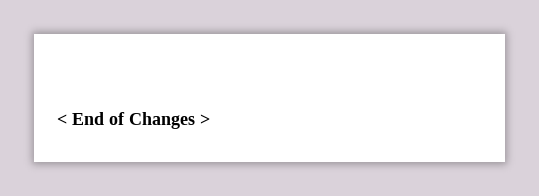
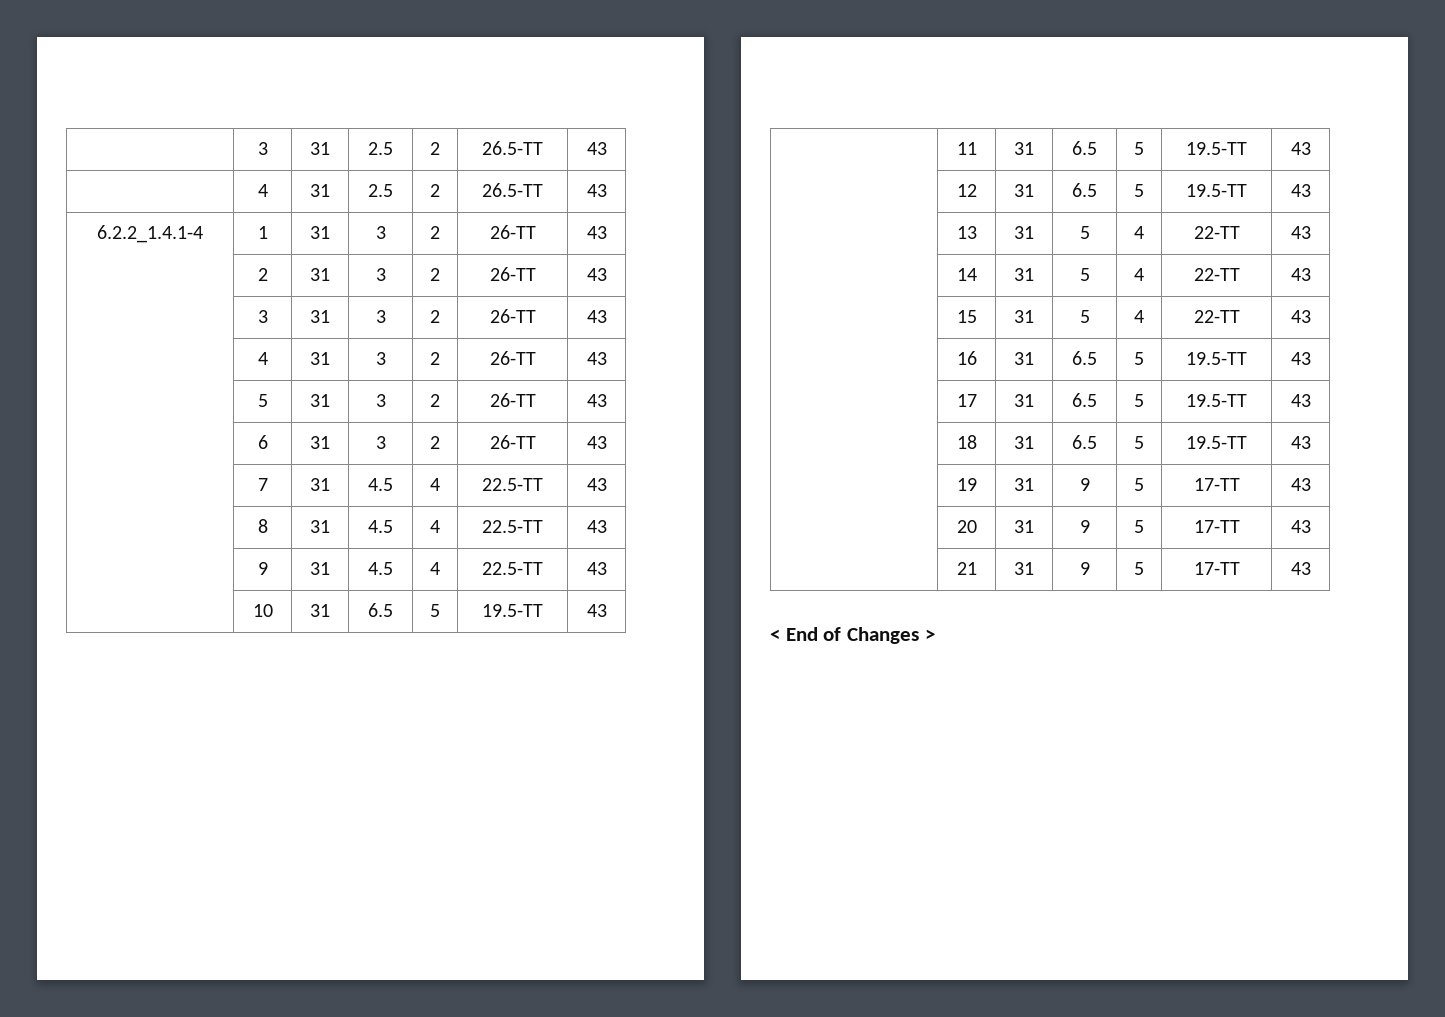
(57, 119) none -> [257,142,268,155] [310,142,330,155] [368,142,393,155] [430,142,440,155] [481,141,543,155] [586,142,607,155] [257,184,268,197] [310,184,330,197] [368,184,393,197] [430,184,440,197] [481,183,543,197] [586,184,607,197] [97,225,203,243] [257,226,268,239] [310,226,330,239] [375,226,386,239] [430,226,440,239] [489,225,536,239] [586,226,607,239] [257,268,268,281] [310,268,330,281] [375,268,386,281] [430,268,440,281] [489,267,536,281] [586,268,607,281] [257,310,268,323] [310,310,330,323] [375,310,386,323] [430,310,440,323] [489,309,536,323] [586,310,607,323] [257,352,268,365] [310,352,330,365] [375,352,386,365] [430,352,440,365] [489,351,536,365] [586,352,607,365] [257,394,268,407] [310,394,330,407] [375,394,386,407] [430,394,440,407] [489,393,536,407] [586,394,607,407] [257,435,268,449] [310,436,330,449] [375,436,386,449] [430,436,440,449] [489,435,536,449] [586,436,607,449] [257,478,268,491] [310,478,330,491] [368,478,393,491] [430,478,440,491] [481,478,543,491] [586,478,607,491] [257,519,268,533] [310,520,330,533] [368,520,393,533] [430,520,440,533] [481,520,543,533] [586,520,607,533] [257,562,268,575] [310,562,330,575] [368,562,393,575] [430,562,440,575] [481,562,543,575] [586,562,607,575] [252,604,273,617] [310,604,330,617] [368,603,393,617] [430,604,440,617] [481,604,543,617] [586,604,607,617] [956,142,977,155] [1014,142,1034,155] [1072,141,1097,155] [1134,142,1144,155] [1186,142,1247,155] [1290,142,1311,155] [956,184,977,197] [1014,184,1034,197] [1072,183,1097,197] [1134,184,1144,197] [1186,184,1247,197] [1290,184,1311,197] [956,226,977,239] [1014,226,1034,239] [1079,226,1090,239] [1134,226,1144,239] [1193,226,1240,239] [1290,226,1311,239] [956,268,977,281] [1014,268,1034,281] [1079,268,1090,281] [1134,268,1144,281] [1193,268,1240,281] [1290,268,1311,281] [956,310,977,323] [1014,310,1034,323] [1079,310,1090,323] [1134,310,1144,323] [1193,310,1240,323] [1290,310,1311,323] [956,351,977,365] [1014,352,1034,365] [1072,351,1097,365] [1134,352,1144,365] [1186,352,1247,365] [1290,352,1311,365] [956,394,977,407] [1014,394,1034,407] [1072,393,1097,407] [1134,394,1144,407] [1186,394,1247,407] [1290,394,1311,407] [956,435,977,449] [1014,436,1034,449] [1072,435,1097,449] [1134,436,1144,449] [1186,436,1247,449] [1290,436,1311,449] [956,478,977,491] [1014,478,1034,491] [1079,478,1090,491] [1134,478,1144,491] [1193,478,1240,491] [1290,478,1311,491] [956,520,977,533] [1014,520,1034,533] [1079,520,1090,533] [1134,520,1144,533] [1193,520,1240,533] [1290,520,1311,533] [956,562,977,575] [1014,562,1034,575] [1079,562,1090,575] [1134,562,1144,575] [1193,562,1240,575] [1290,562,1311,575] | 3 | 31 | 2.5 | 2 | 26.5-TT | 43 // | 4 | 31 | 2.5 | 2 | 26.5-TT | 43 // 6.2.2_1.4.1-4 | 1 | 31 | 3 | 2 | 26-TT | 43 // | 2 | 31 | 3 | 2 | 26-TT | 43 // | 3 | 31 | 3 | 2 | 26-TT | 43 // | 4 | 31 | 3 | 2 | 26-TT | 43 // | 5 | 31 | 3 | 2 | 26-TT | 43 // | 6 | 31 | 3 | 2 | 26-TT | 43 // | 7 | 31 | 4.5 | 4 | 22.5-TT | 43 // | 8 | 31 | 4.5 | 4 | 22.5-TT | 43 // | 9 | 31 | 4.5 | 4 | 22.5-TT | 43 // | 10 | 31 | 6.5 | 5 | 19.5-TT | 43 // | 11 | 31 | 6.5 | 5 | 19.5-TT | 43 // | 12 | 31 | 6.5 | 5 | 19.5-TT | 43 // | 13 | 31 | 5 | 4 | 22-TT | 43 // | 14 | 31 | 5 | 4 | 22-TT | 43 // | 15 | 31 | 5 | 4 | 22-TT | 43 // | 16 | 31 | 6.5 | 5 | 19.5-TT | 43 // | 17 | 31 | 6.5 | 5 | 19.5-TT | 43 // | 18 | 31 | 6.5 | 5 | 19.5-TT | 43 // | 19 | 31 | 9 | 5 | 17-TT | 43 // | 20 | 31 | 9 | 5 | 17-TT | 43 // | 21 | 31 | 9 | 5 | 17-TT | 43 //

